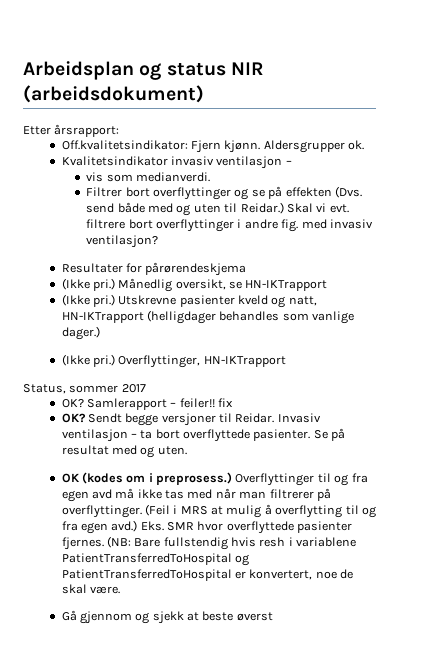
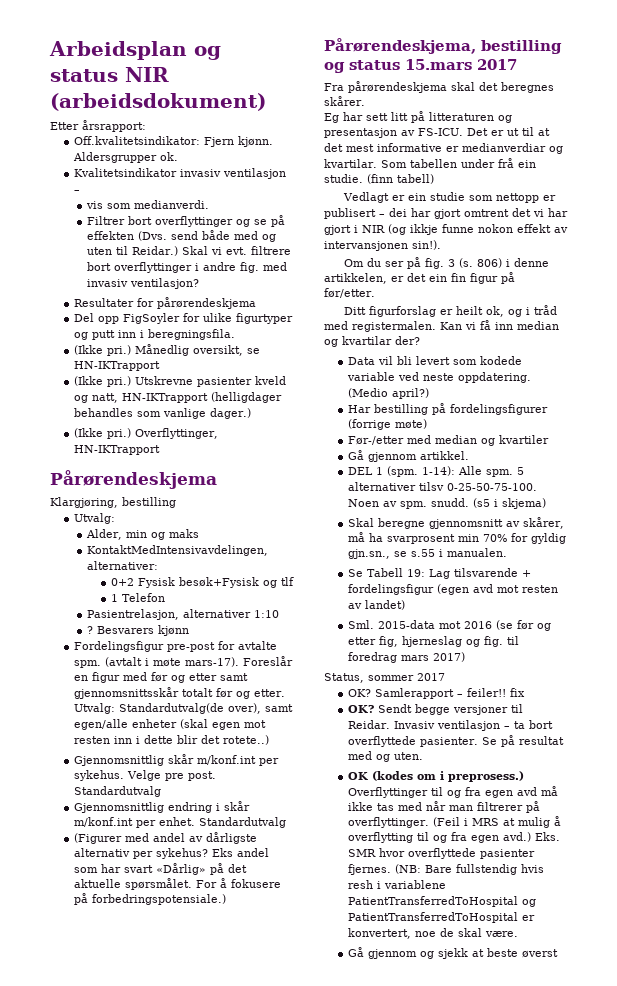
(247, 269) none -> [74,313,294,324] [74,329,236,340] // Del opp FigSoyler for ulike figurtyper og putt inn i beregningsfila.
(286, 361) none -> [50,470,217,489] [50,497,176,508] [74,513,116,524] [85,529,199,540] [86,545,268,556] [86,561,158,570] [111,577,295,588] [111,593,166,602] [86,609,279,620] [86,625,189,636] [74,641,278,652] [74,656,294,668] [74,672,249,683] [74,687,286,699] [74,703,294,714] [74,719,267,730] [74,735,270,745] [74,754,280,766] [74,770,217,781] [74,786,162,797] [74,801,251,813] [74,817,287,828] [74,832,258,844] [74,848,270,859] [74,863,248,875] [74,878,282,890] [74,893,227,905] [324,38,562,54] [324,59,517,73] [324,81,554,93] [324,96,365,106] [324,111,512,123] [324,127,550,138] [324,143,563,154] [324,158,536,168] [324,174,434,184] [343,192,557,203] [324,208,568,219] [324,224,568,235] [324,240,441,251] [344,257,550,269] [324,272,515,284] [324,288,375,298] [344,305,558,317] [324,320,559,332] [324,336,420,347] [348,356,523,365] [347,372,532,383] [348,388,430,399] [348,403,549,415] [348,419,428,430] [348,435,550,446] [348,450,470,462] [348,466,525,477] [348,482,538,491] [348,498,547,509] [348,517,565,529] [348,532,567,544] [348,548,508,559] [348,568,532,579] [348,584,559,595] [348,600,406,610] [348,620,552,631] [348,636,520,647] [348,652,466,663] // Pårørendeskjema // Klargjøring, bestilling // Utvalg: // Alder, min og maks // KontaktMedIntensivavdelingen, alternativer: // 0+2 Fysisk besøk+Fysisk og tlf // 1 Telefon // Pasientrelasjon, alternativer 1:10 // ? Besvarers kjønn // Fordelingsfigur pre-post for avtalte spm. (avtalt i møte mars-17). Foreslår en figur med før og etter samt gjennomsnittsskår totalt før og etter. Utvalg: Standardutvalg(de over), samt egen/alle enheter (skal egen mot resten inn i dette blir det rotete..) // Gjennomsnittlig skår m/konf.int per sykehus. Velge pre post. Standardutvalg // Gjennomsnittlig endring i skår m/konf.int per enhet. Standardutvalg // (Figurer med andel av dårligste alternativ per sykehus? Eks andel som har svart «Dårlig» på det aktuelle spørsmålet. For å fokusere på forbedringspotensiale.) // Pårørendeskjema, bestilling og status 15.mars 2017 // Fra pårørendeskjema skal det beregnes skårer. // Eg har sett litt på litteraturen og presentasjon av FS-ICU. Det er ut til at det mest informative er medianverdiar og kvartilar. Som tabellen under frå ein studie. (finn tabell) // Vedlagt er ein studie som nettopp er publisert – dei har gjort omtrent det vi har gjort i NIR (og ikkje funne nokon effekt av intervansjonen sin!). // Om du ser på fig. 3 (s. 806) i denne artikkelen, er det ein fin figur på før/etter. // Ditt figurforslag er heilt ok, og i tråd med registermalen. Kan vi få inn median og kvartilar der? // Data vil bli levert som kodede variable ved neste oppdatering. (Medio april?) // Har bestilling på fordelingsfigurer (forrige møte) // Før-/etter med median og kvartiler // Gå gjennom artikkel. // DEL 1 (spm. 1-14): Alle spm. 5 alternativer tilsv 0-25-50-75-100. Noen av spm. snudd. (s5 i skjema) // Skal beregne gjennomsnitt av skårer, må ha svarprosent min 70% for gyldig gjn.sn., se s.55 i manualen. // Se Tabell 19: Lag tilsvarende + fordelingsfigur (egen avd mot resten av landet) // Sml. 2015-data mot 2016 (se før og etter fig, hjerneslag og fig. til foredrag mars 2017)

